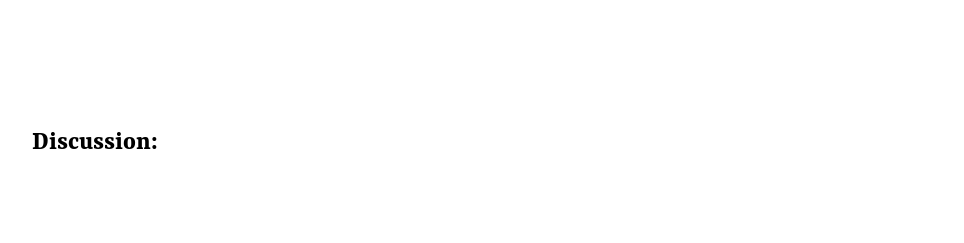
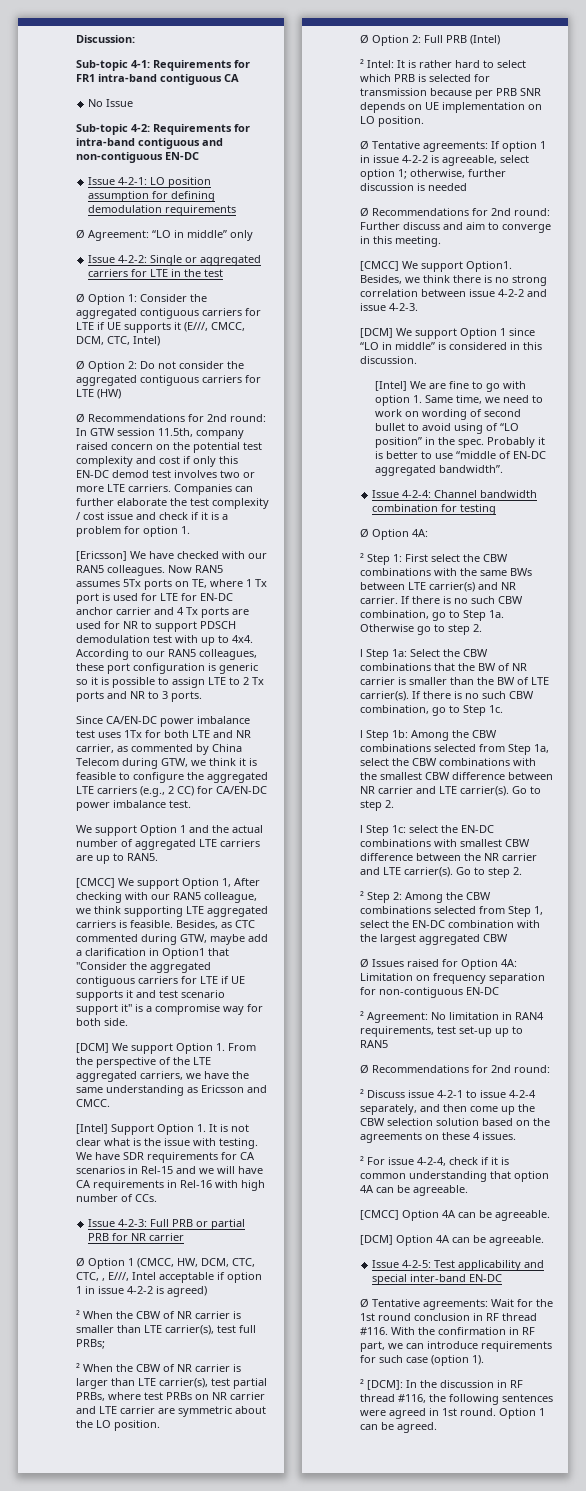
(158, 140) none -> [76,60,250,71] [76,74,239,85] [88,99,134,107] [76,124,250,135] [76,138,223,149] [76,152,199,163] [88,177,212,188] [88,191,216,202] [88,205,237,216] [76,229,253,241] [88,255,262,266] [88,269,224,277] [76,293,207,305] [76,308,261,319] [76,322,245,333] [76,336,160,346] [76,360,244,372] [76,375,261,386] [76,389,121,399] [76,413,266,423] [76,428,244,439] [76,442,262,453] [76,456,238,467] [76,470,255,478] [76,484,253,495] [76,498,269,509] [76,512,228,520] [76,526,190,537] [76,551,267,561] [76,565,223,576] [76,579,267,590] [76,593,233,604] [76,607,249,618] [76,621,236,632] [76,635,253,646] [76,649,257,660] [76,663,258,674] [76,677,264,688] [76,691,202,702] [76,716,250,727] [76,730,251,738] [76,744,242,755] [76,758,257,769] [76,772,268,783] [76,786,267,797] [76,800,191,811] [76,825,263,836] [76,839,260,850] [76,853,158,864] [76,878,260,889] [76,892,257,903] [76,906,268,917] [76,920,255,929] [76,934,268,945] [76,948,229,959] [76,962,211,973] [76,976,245,987] [76,990,225,1001] [76,1004,263,1015] [76,1018,128,1026] [76,1043,256,1054] [76,1057,211,1068] [76,1071,249,1082] [76,1085,267,1096] [76,1099,110,1107] [76,1124,249,1135] [76,1138,258,1149] [76,1152,255,1163] [76,1166,263,1174] [76,1180,265,1191] [76,1194,157,1202] [88,1219,246,1230] [88,1233,185,1241] [76,1257,255,1269] [76,1272,262,1283] [76,1286,207,1297] [76,1310,241,1319] [76,1325,256,1335] [76,1339,105,1349] [76,1363,241,1372] [76,1378,267,1389] [76,1392,265,1401] [76,1406,266,1417] [76,1420,160,1431] [360,34,500,46] [360,59,526,68] [360,74,490,82] [360,88,541,99] [360,102,542,113] [360,116,424,127] [360,140,546,152] [360,155,529,166] [360,169,506,180] [360,183,467,191] [360,207,550,217] [360,222,551,233] [360,236,441,247] [360,261,512,272] [360,275,547,286] [360,289,547,297] [360,303,418,311] [360,328,535,339] [360,342,542,350] [360,356,417,364] [375,381,527,392] [375,395,544,406] [375,409,522,420] [375,423,520,434] [375,437,546,448] [375,451,547,459] [375,465,504,476] [372,490,538,498] [372,504,497,515] [360,528,428,540] [360,553,508,565] [360,568,532,576] [360,582,516,592] [360,596,523,604] [360,610,504,621] [360,624,482,635] [360,649,488,660] [360,663,527,671] [360,677,549,685] [360,691,534,701] [360,705,503,716] [360,730,497,741] [360,744,549,755] [360,758,536,766] [360,772,553,780] [360,786,541,796] [360,800,394,811] [360,825,494,836] [360,839,530,847] [360,853,537,861] [360,867,522,878] [360,891,491,903] [360,906,543,917] [360,920,540,928] [360,934,508,945] [360,958,517,970] [360,973,545,984] [360,987,499,998] [360,1011,544,1023] [360,1026,523,1037] [360,1040,388,1048] [360,1064,550,1074] [360,1089,536,1098] [360,1104,535,1115] [360,1118,550,1126] [360,1132,516,1143] [360,1156,509,1166] [360,1171,549,1182] [360,1185,468,1196] [360,1210,550,1221] [360,1235,544,1246] [372,1260,545,1271] [372,1274,503,1285] [360,1298,553,1310] [360,1313,537,1321] [360,1327,535,1335] [360,1341,552,1352] [360,1355,484,1366] [360,1379,523,1390] [360,1394,553,1405] [360,1408,545,1419] [360,1422,437,1433] // Sub-topic 4-1: Requirements for FR1 intra-band contiguous CA // No Issue // Sub-topic 4-2: Requirements for intra-band contiguous and non-contiguous EN-DC // Issue 4-2-1: LO position assumption for defining demodulation requirements // Ø Agreement: “LO in middle” only // Issue 4-2-2: Single or aggregated carriers for LTE in the test // Ø Option 1: Consider the aggregated contiguous carriers for LTE if UE supports it (E///, CMCC, DCM, CTC, Intel) // Ø Option 2: Do not consider the aggregated contiguous carriers for LTE (HW) // Ø Recommendations for 2nd round: In GTW session 11.5th, company raised concern on the potential test complexity and cost if only this EN-DC demod test involves two or more LTE carriers. Companies can further elaborate the test complexity / cost issue and check if it is a problem for option 1. // [Ericsson] We have checked with our RAN5 colleagues. Now RAN5 assumes 5Tx ports on TE, where 1 Tx port is used for LTE for EN-DC anchor carrier and 4 Tx ports are used for NR to support PDSCH demodulation test with up to 4x4. According to our RAN5 colleagues, these port configuration is generic so it is possible to assign LTE to 2 Tx ports and NR to 3 ports. // Since CA/EN-DC power imbalance test uses 1Tx for both LTE and NR carrier, as commented by China Telecom during GTW, we think it is feasible to configure the aggregated LTE carriers (e.g., 2 CC) for CA/EN-DC power imbalance test. // We support Option 1 and the actual number of aggregated LTE carriers are up to RAN5. // [CMCC] We support Option 1, After checking with our RAN5 colleague, we think supporting LTE aggregated carriers is feasible. Besides, as CTC commented during GTW, maybe add a clarification in Option1 that "Consider the aggregated contiguous carriers for LTE if UE supports it and test scenario support it" is a compromise way for both side. // [DCM] We support Option 1. From the perspective of the LTE aggregated carriers, we have the same understanding as Ericsson and CMCC. // [Intel] Support Option 1. It is not clear what is the issue with testing. We have SDR requirements for CA scenarios in Rel-15 and we will have CA requirements in Rel-16 with high number of CCs. // Issue 4-2-3: Full PRB or partial PRB for NR carrier // Ø Option 1 (CMCC, HW, DCM, CTC, CTC, , E///, Intel acceptable if option 1 in issue 4-2-2 is agreed) // ² When the CBW of NR carrier is smaller than LTE carrier(s), test full PRBs; // ² When the CBW of NR carrier is larger than LTE carrier(s), test partial PRBs, where test PRBs on NR carrier and LTE carrier are symmetric about the LO position. // Ø Option 2: Full PRB (Intel) // ² Intel: It is rather hard to select which PRB is selected for transmission because per PRB SNR depends on UE implementation on LO position. // Ø Tentative agreements: If option 1 in issue 4-2-2 is agreeable, select option 1; otherwise, further discussion is needed // Ø Recommendations for 2nd round: Further discuss and aim to converge in this meeting. // [CMCC] We support Option1. Besides, we think there is no strong correlation between issue 4-2-2 and issue 4-2-3. // [DCM] We support Option 1 since “LO in middle” is considered in this discussion. // [Intel] We are fine to go with option 1. Same time, we need to work on wording of second bullet to avoid using of “LO position” in the spec. Probably it is better to use “middle of EN-DC aggregated bandwidth”. // Issue 4-2-4: Channel bandwidth combination for testing // Ø Option 4A: // ² Step 1: First select the CBW combinations with the same BWs between LTE carrier(s) and NR carrier. If there is no such CBW combination, go to Step 1a. Otherwise go to step 2. // l Step 1a: Select the CBW combinations that the BW of NR carrier is smaller than the BW of LTE carrier(s). If there is no such CBW combination, go to Step 1c. // l Step 1b: Among the CBW combinations selected from Step 1a, select the CBW combinations with the smallest CBW difference between NR carrier and LTE carrier(s). Go to step 2. // l Step 1c: select the EN-DC combinations with smallest CBW difference between the NR carrier and LTE carrier(s). Go to step 2. // ² Step 2: Among the CBW combinations selected from Step 1, select the EN-DC combination with the largest aggregated CBW // Ø Issues raised for Option 4A: Limitation on frequency separation for non-contiguous EN-DC // ² Agreement: No limitation in RAN4 requirements, test set-up up to RAN5 // Ø Recommendations for 2nd round: // ² Discuss issue 4-2-1 to issue 4-2-4 separately, and then come up the CBW selection solution based on the agreements on these 4 issues. // ² For issue 4-2-4, check if it is common understanding that option 4A can be agreeable. // [CMCC] Option 4A can be agreeable. // [DCM] Option 4A can be agreeable. // Issue 4-2-5: Test applicability and special inter-band EN-DC // Ø Tentative agreements: Wait for the 1st round conclusion in RF thread #116. With the confirmation in RF part, we can introduce requirements for such case (option 1). // ² [DCM]: In the discussion in RF thread #116, the following sentences were agreed in 1st round. Option 1 can be agreed.

